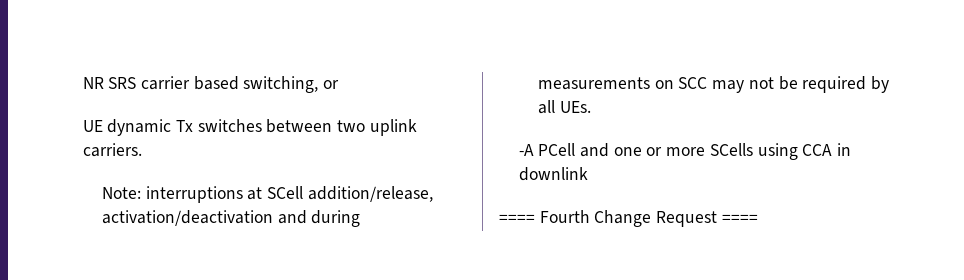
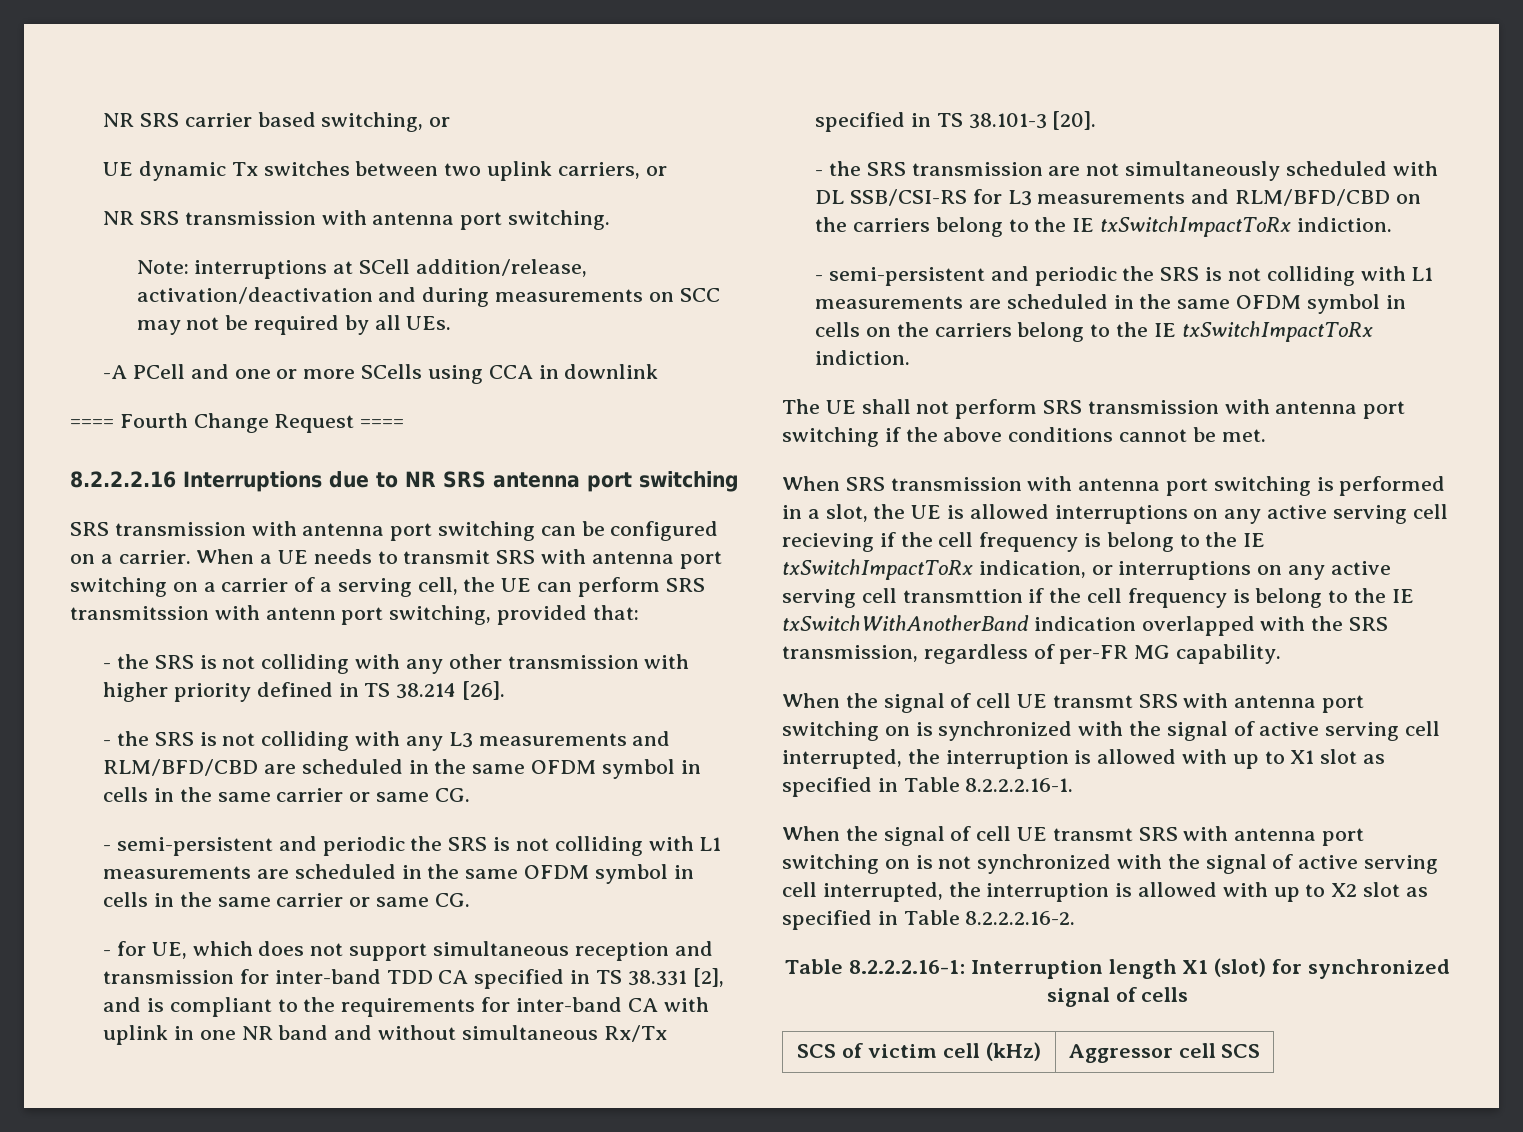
[82,143,142,157] carriers. -> [557,162,667,179] [103,210,611,230] carriers, or // NR SRS transmission with antenna port switching.
(758, 218) none -> [70,471,739,492] [70,521,719,541] [70,549,722,569] [70,577,705,597] [70,605,639,625] [103,654,690,674] [103,681,506,702] [103,731,671,751] [103,759,701,779] [103,787,470,802] [103,836,722,856] [103,864,694,884] [103,892,470,907] [103,941,713,961] [103,968,724,989] [103,997,709,1017] [103,1025,667,1045] [815,111,1097,132] [815,161,1438,181] [815,189,1421,206] [815,216,1392,237] [815,266,1434,286] [815,294,1406,314] [815,321,1373,342] [815,350,911,365] [782,399,1406,419] [782,427,1266,447] [782,476,1446,496] [782,504,1448,524] [782,532,1266,552] [782,559,1391,580] [782,588,1414,608] [782,615,1389,636] [782,644,1282,664] [782,693,1365,713] [782,721,1441,741] [782,749,1386,769] [782,777,1074,797] [782,826,1365,846] [782,854,1439,874] [782,882,1428,902] [782,910,1076,930] [785,958,1450,979] [1046,987,1189,1007] [797,1042,1041,1061] [1068,1043,1261,1063] // 8.2.2.2.16 Interruptions due to NR SRS antenna port switching // SRS transmission with antenna port switching can be configured on a carrier. When a UE needs to transmit SRS with antenna port switching on a carrier of a serving cell, the UE can perform SRS transmitssion with antenn port switching, provided that: // - the SRS is not colliding with any other transmission with higher priority defined in TS 38.214 [26]. // - the SRS is not colliding with any L3 measurements and RLM/BFD/CBD are scheduled in the same OFDM symbol in cells in the same carrier or same CG. // - semi-persistent and periodic the SRS is not colliding with L1 measurements are scheduled in the same OFDM symbol in cells in the same carrier or same CG. // - for UE, which does not support simultaneous reception and transmission for inter-band TDD CA specified in TS 38.331 [2], and is compliant to the requirements for inter-band CA with uplink in one NR band and without simultaneous Rx/Tx specified in TS 38.101-3 [20]. // - the SRS transmission are not simultaneously scheduled with DL SSB/CSI-RS for L3 measurements and RLM/BFD/CBD on the carriers belong to the IE txSwitchImpactToRx indiction. // - semi-persistent and periodic the SRS is not colliding with L1 measurements are scheduled in the same OFDM symbol in cells on the carriers belong to the IE txSwitchImpactToRx indiction. // The UE shall not perform SRS transmission with antenna port switching if the above conditions cannot be met. // When SRS transmission with antenna port switching is performed in a slot, the UE is allowed interruptions on any active serving cell recieving if the cell frequency is belong to the IE txSwitchImpactToRx indication, or interruptions on any active serving cell transmttion if the cell frequency is belong to the IE txSwitchWithAnotherBand indication overlapped with the SRS transmission, regardless of per-FR MG capability. // When the signal of cell UE transmt SRS with antenna port switching on is synchronized with the signal of active serving cell interrupted, the interruption is allowed with up to X1 slot as specified in Table 8.2.2.2.16-1. // When the signal of cell UE transmt SRS with antenna port switching on is not synchronized with the signal of active serving cell interrupted, the interruption is allowed with up to X2 slot as specified in Table 8.2.2.2.16-2. // Table 8.2.2.2.16-1: Interruption length X1 (slot) for synchronized signal of cells // SCS of victim cell (kHz) | Aggressor cell SCS

